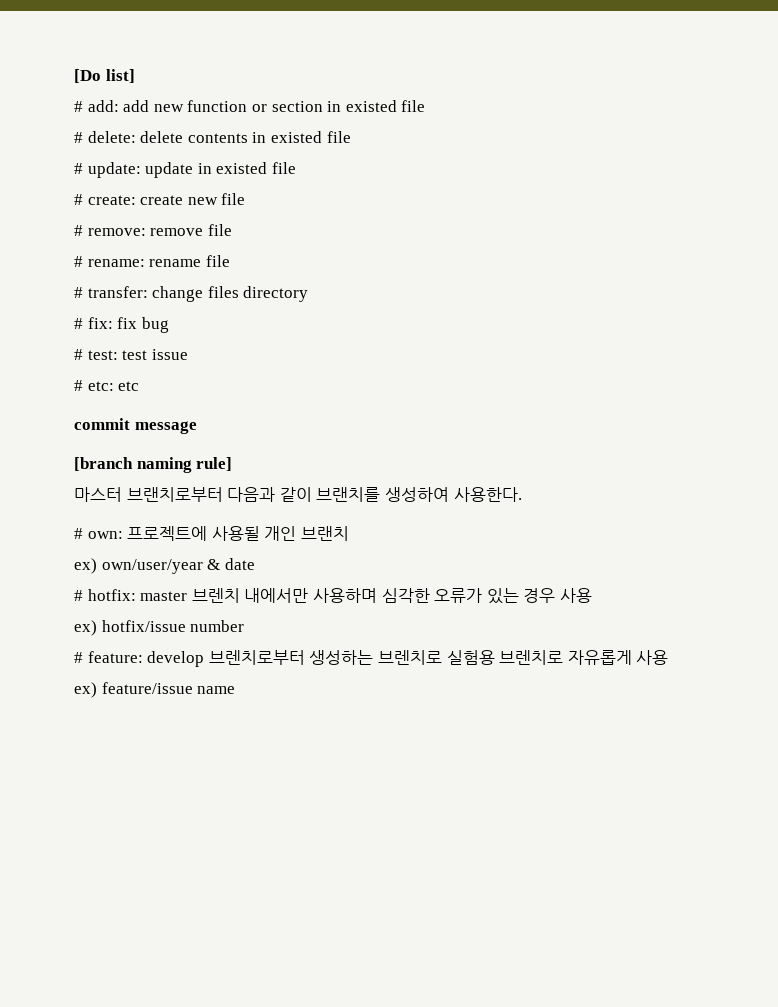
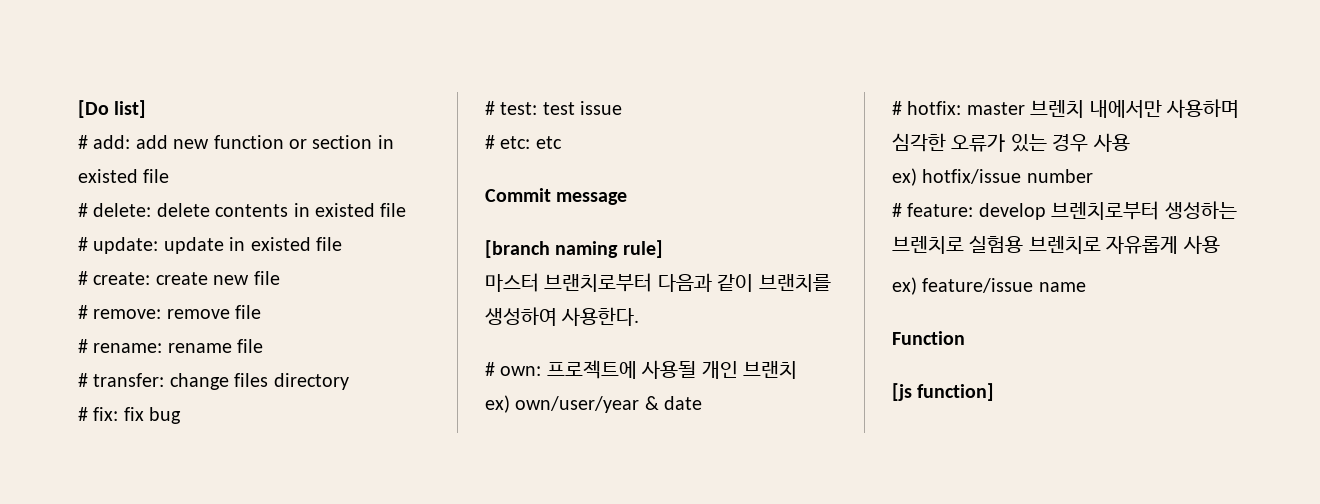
[74,418,130,430] commit -> [485,188,551,202] Commit
(236, 690) none -> [892,331,965,345] [892,383,995,401] // Function // [js function]

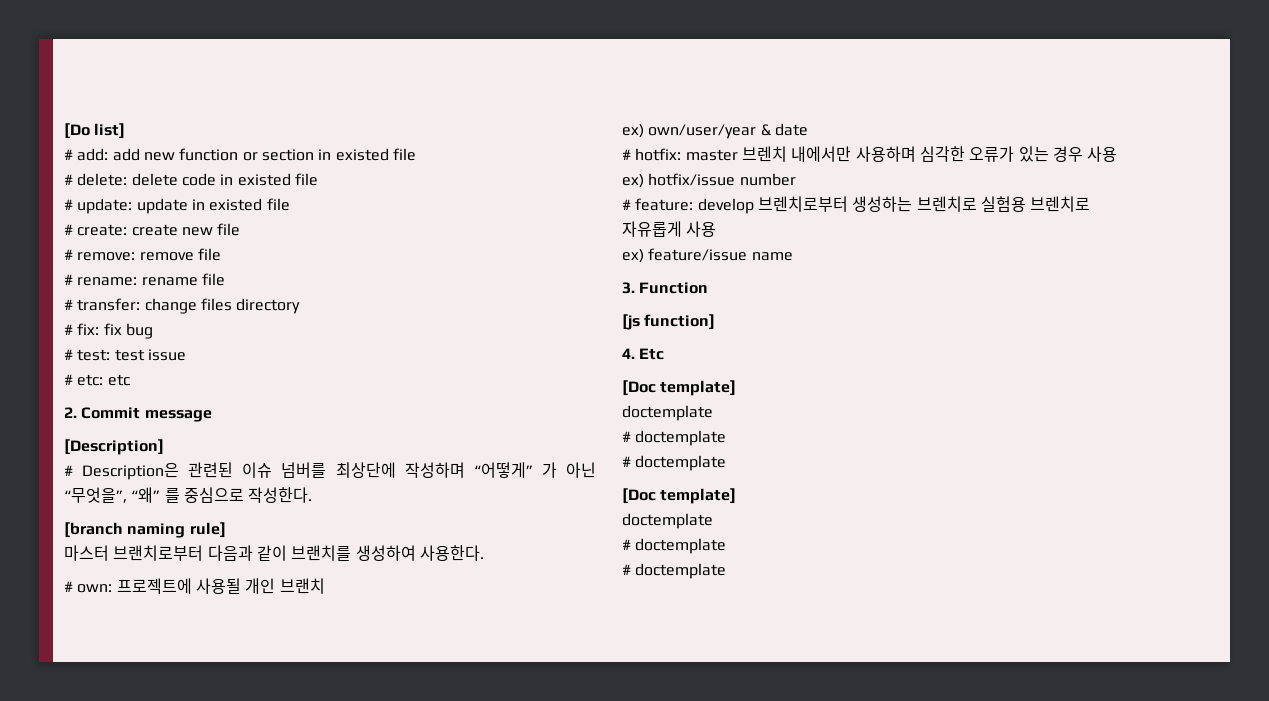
[215,204,289,217] contents -> [181,173,216,186] code
(562, 142) none -> [64,407,77,418] 2.
(628, 198) none -> [64,439,164,455] [64,462,596,480] [64,487,313,503] // [Description] // # Description은 관련된 이슈 넘버를 최상단에 작성하며 “어떻게” 가 아닌 “무엇을”, “왜” 를 중심으로 작성한다.
(1086, 287) none -> [622,282,635,294] 3.
(995, 392) none -> [622,348,665,360] [622,380,737,396] [622,405,713,421] [622,430,727,446] [622,455,727,471] [622,488,737,504] [622,513,713,529] [622,538,727,554] [622,563,727,579] // 4. Etc // [Doc template] // doctemplate // # doctemplate // # doctemplate // [Doc template] // doctemplate // # doctemplate // # doctemplate

